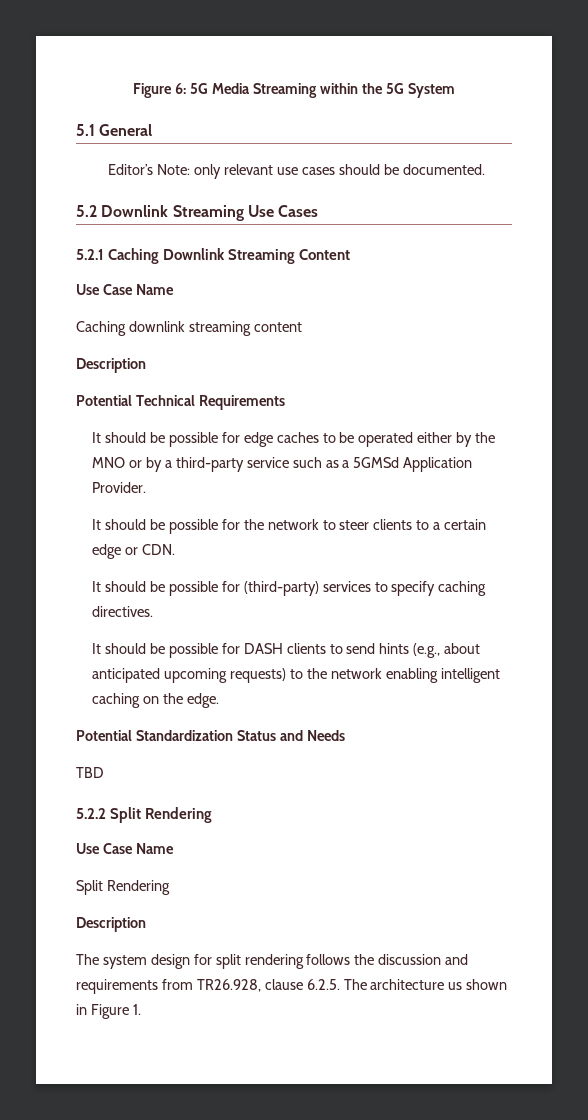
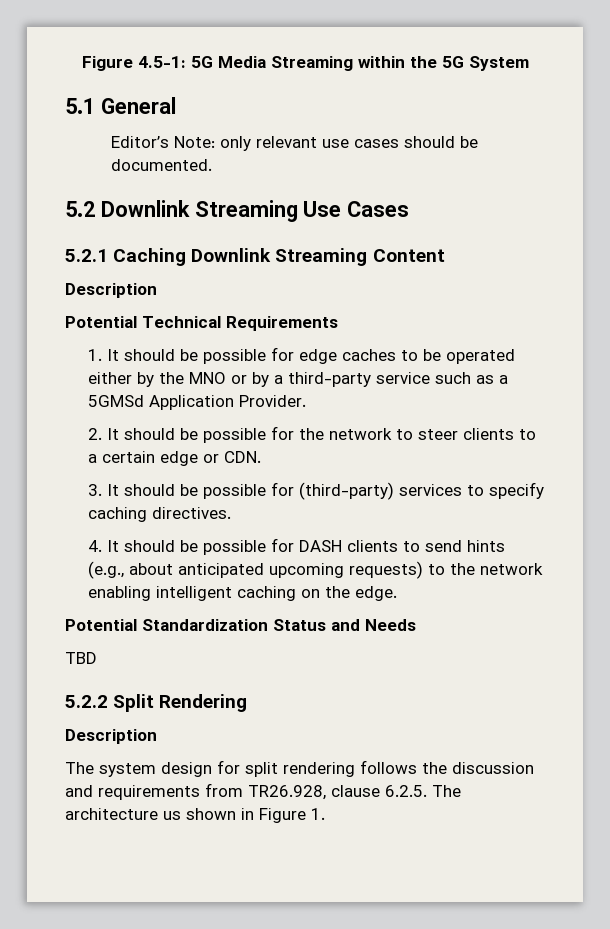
[133,83,187,98] Figure 6: -> [81,56,186,71] Figure 4.5-1:
[76,284,174,295] [76,321,302,336] // Use Case Name // Caching downlink streaming content -> (445, 255) none
(285, 402) none -> [88,349,103,361] 1.
(147, 487) none -> [88,428,103,440] 2.
(175, 549) none -> [88,484,103,496] 3.
(154, 611) none -> [88,540,103,552] 4.
[76,843,174,854] [76,880,170,895] // Use Case Name // Split Rendering -> (248, 703) none

